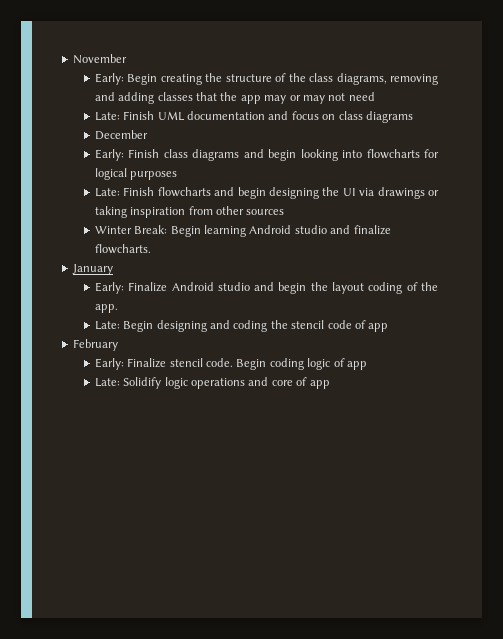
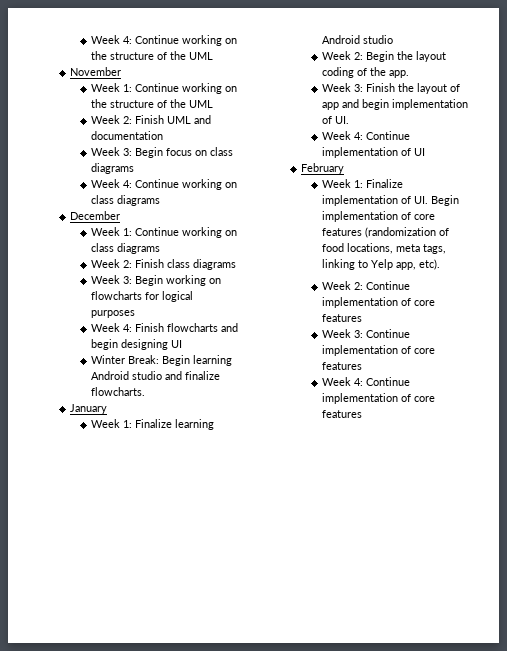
[72,54,127,64] [94,73,438,85] [94,92,375,104] [94,112,120,121] November // Early: Begin creating the structure of the class diagrams, removing and adding classes that the app may or may not need // Late: -> [91,35,238,46] [91,51,214,60] [70,67,122,76] [91,83,238,94] [91,99,214,108] [91,115,133,124] Week 4: Continue working on the structure of the UML // November // Week 1: Continue working on the structure of the UML // Week 2:
(185, 116) none -> [194,115,212,124] and
[268,111,289,120] and -> [91,147,164,158] // Week 3: Begin
[94,130,148,140] [94,149,363,161] December // Early: Finish class diagrams and begin looking into -> [91,179,238,190] [91,195,161,206] [70,211,121,220] [91,227,238,238] [91,243,161,254] [91,259,237,270] [91,275,222,286] Week 4: Continue working on class diagrams // December // Week 1: Continue working on class diagrams // Week 2: Finish class diagrams // Week 3: Begin working on
[94,188,120,197] Late: -> [91,323,133,332] Week 4:
[322,187,440,199] [94,206,285,218] the UI via drawings or taking inspiration from other sources -> [171,340,183,348] UI
[94,282,307,294] Early: Finalize Android studio and begin -> [91,419,215,430] [322,35,394,44] [322,51,395,62] Week 1: Finalize learning Android studio // Week 2: Begin
[94,320,389,332] [72,339,118,351] [94,358,367,370] [94,377,330,389] Late: Begin designing and coding the stencil code of app // February // Early: Finalize stencil code. Begin coding logic of app // Late: Solidify logic operations and core of app -> [322,83,461,94] [322,99,469,110] [322,116,350,124] [322,131,411,140] [322,147,426,158] [301,163,345,174] [322,179,404,188] [322,195,460,206] [322,211,436,222] [322,227,450,238] [322,243,447,254] [322,259,441,270] [322,281,411,290] [322,297,436,308] [322,314,363,322] [322,329,411,338] [322,345,436,356] [322,362,363,370] [322,377,411,386] [322,393,436,404] [322,410,363,418] Week 3: Finish the layout of app and begin implementation of UI. // Week 4: Continue implementation of UI // February // Week 1: Finalize implementation of UI. Begin implementation of core features (randomization of food locations, meta tags, linking to Yelp app, etc). // Week 2: Continue implementation of core features // Week 3: Continue implementation of core features // Week 4: Continue implementation of core features

